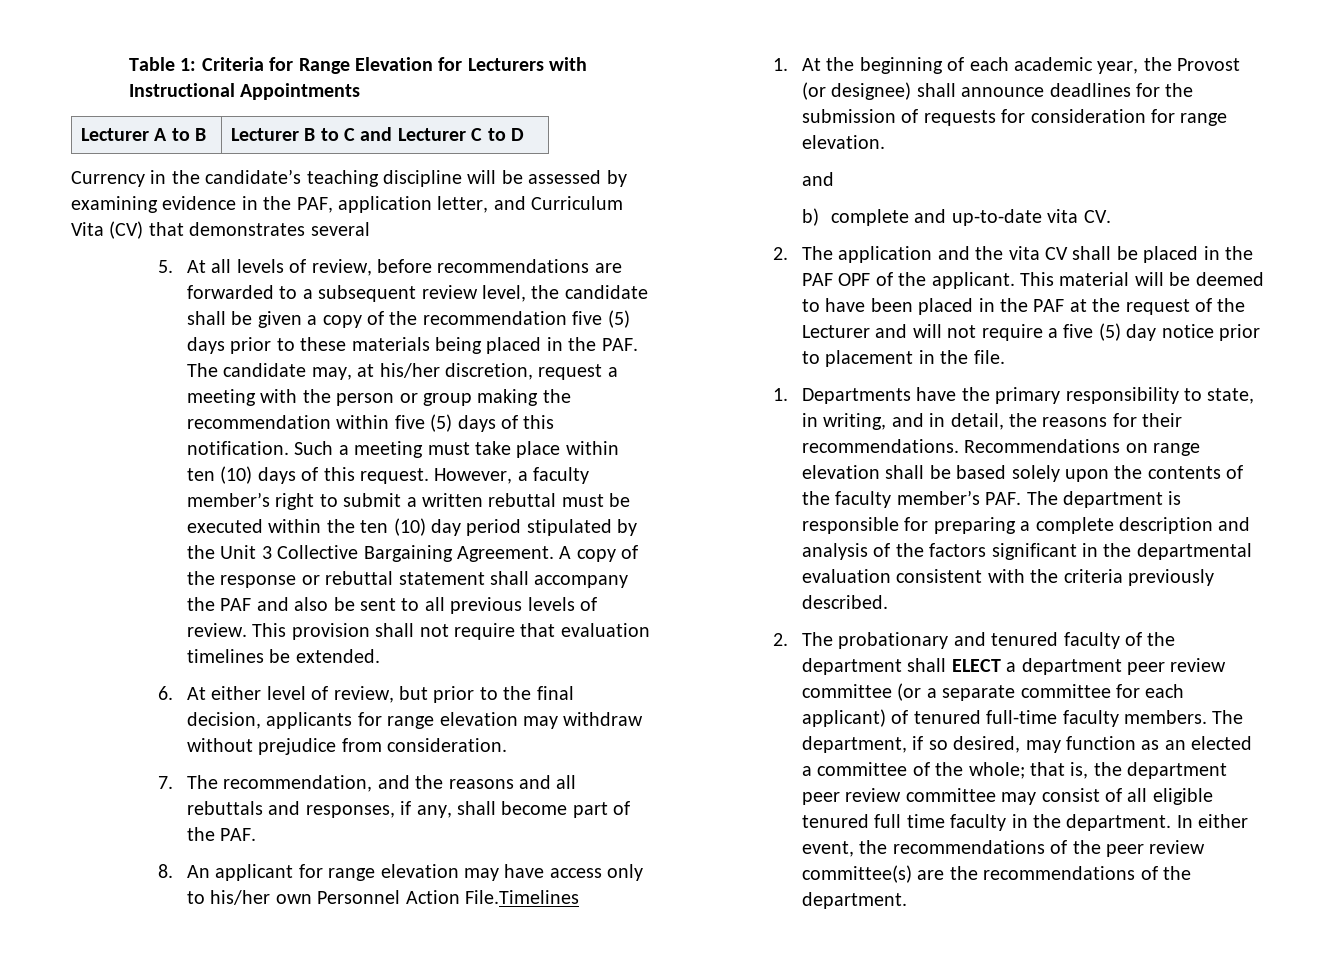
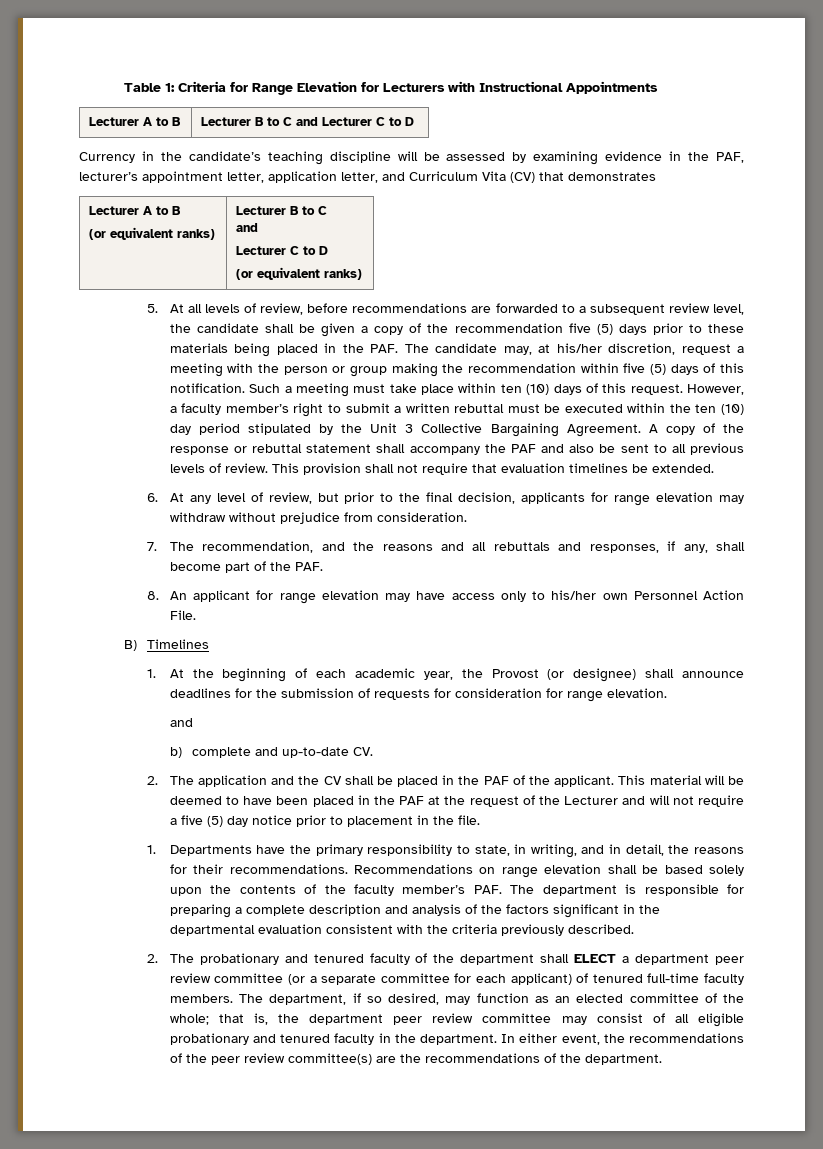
(333, 205) none -> [79,171,264,183] lecturer’s appointment letter,
[310,222,370,236] several -> [88,206,181,215] [88,227,215,240] [235,206,327,215] [235,223,258,232] [235,246,328,255] [235,267,362,280] // Lecturer A to B // (or equivalent ranks) | Lecturer B to C // and // Lecturer C to D // (or equivalent ranks)
[211,686,262,700] either -> [189,495,211,504] any
[465,890,580,904] File.Timelines -> [169,610,196,620] [124,639,210,651] File. // B) Timelines
[1047,209,1079,223] vita -> (350, 752) none
[1008,246,1040,260] vita -> (320, 780) none
[838,273,871,286] OPF -> (509, 780) none
[802,766,813,776] a -> (624, 998) none
[802,814,945,828] tenured full time -> [169,1033,331,1045] probationary and tenured

